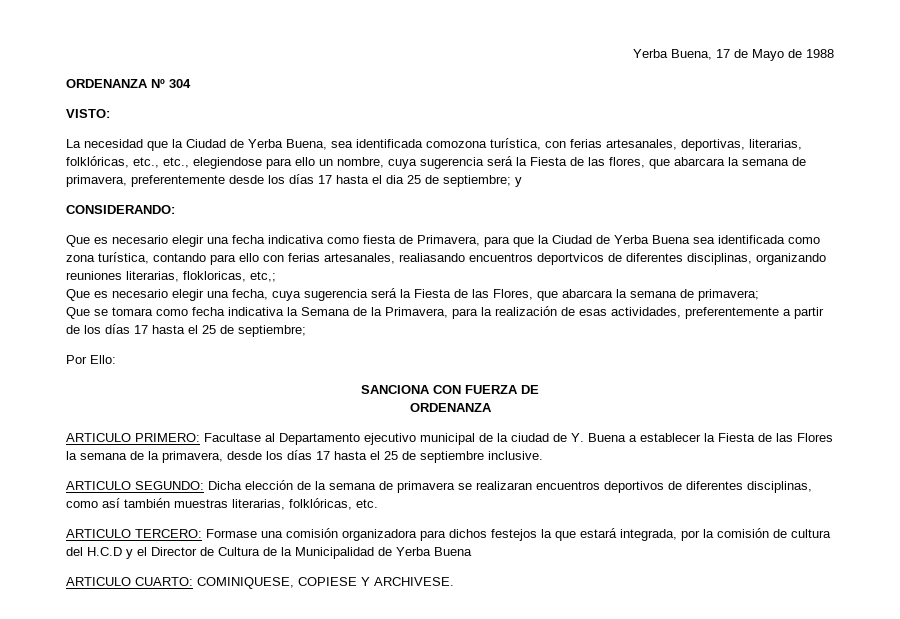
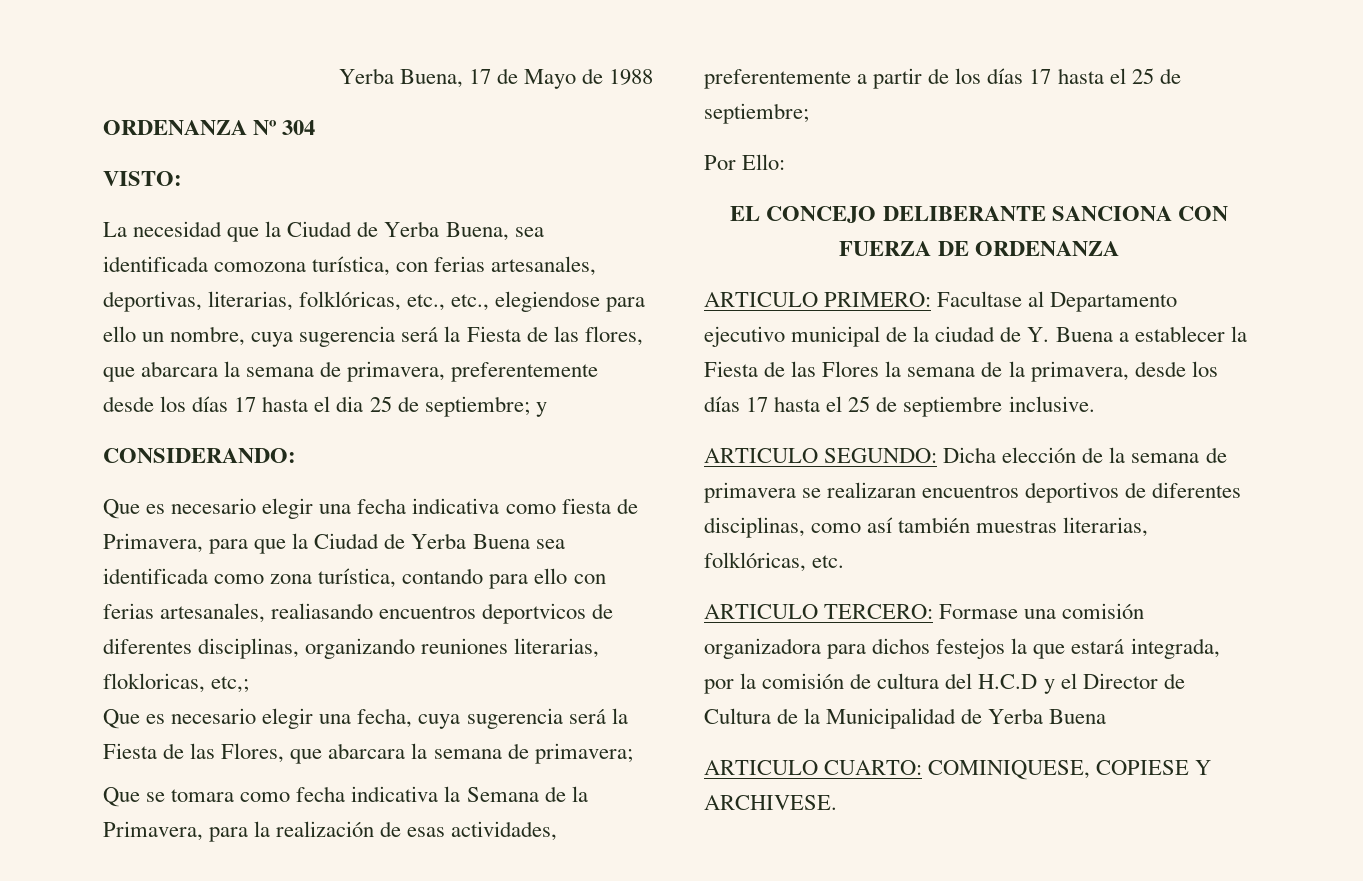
(116, 359) none -> [730,206,1046,223] EL CONCEJO DELIBERANTE
(539, 389) // -> (969, 248) none

